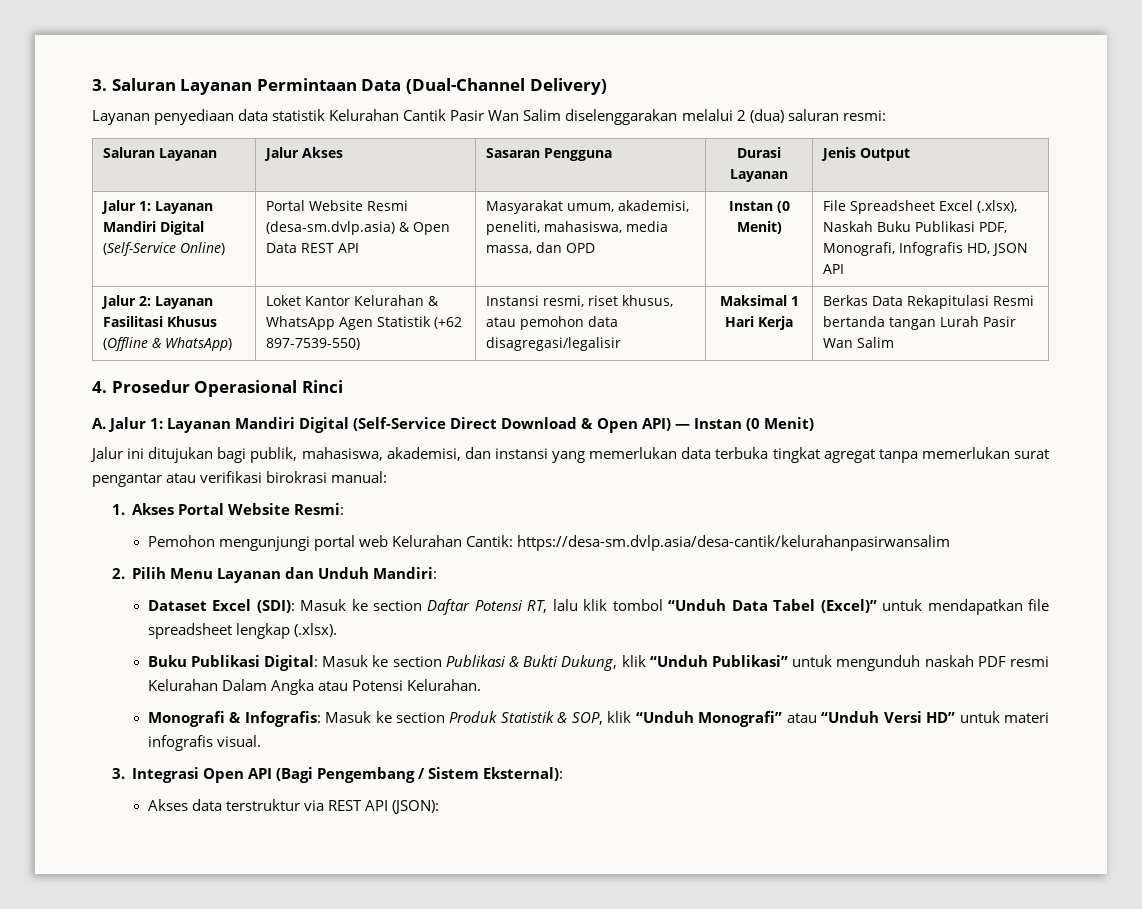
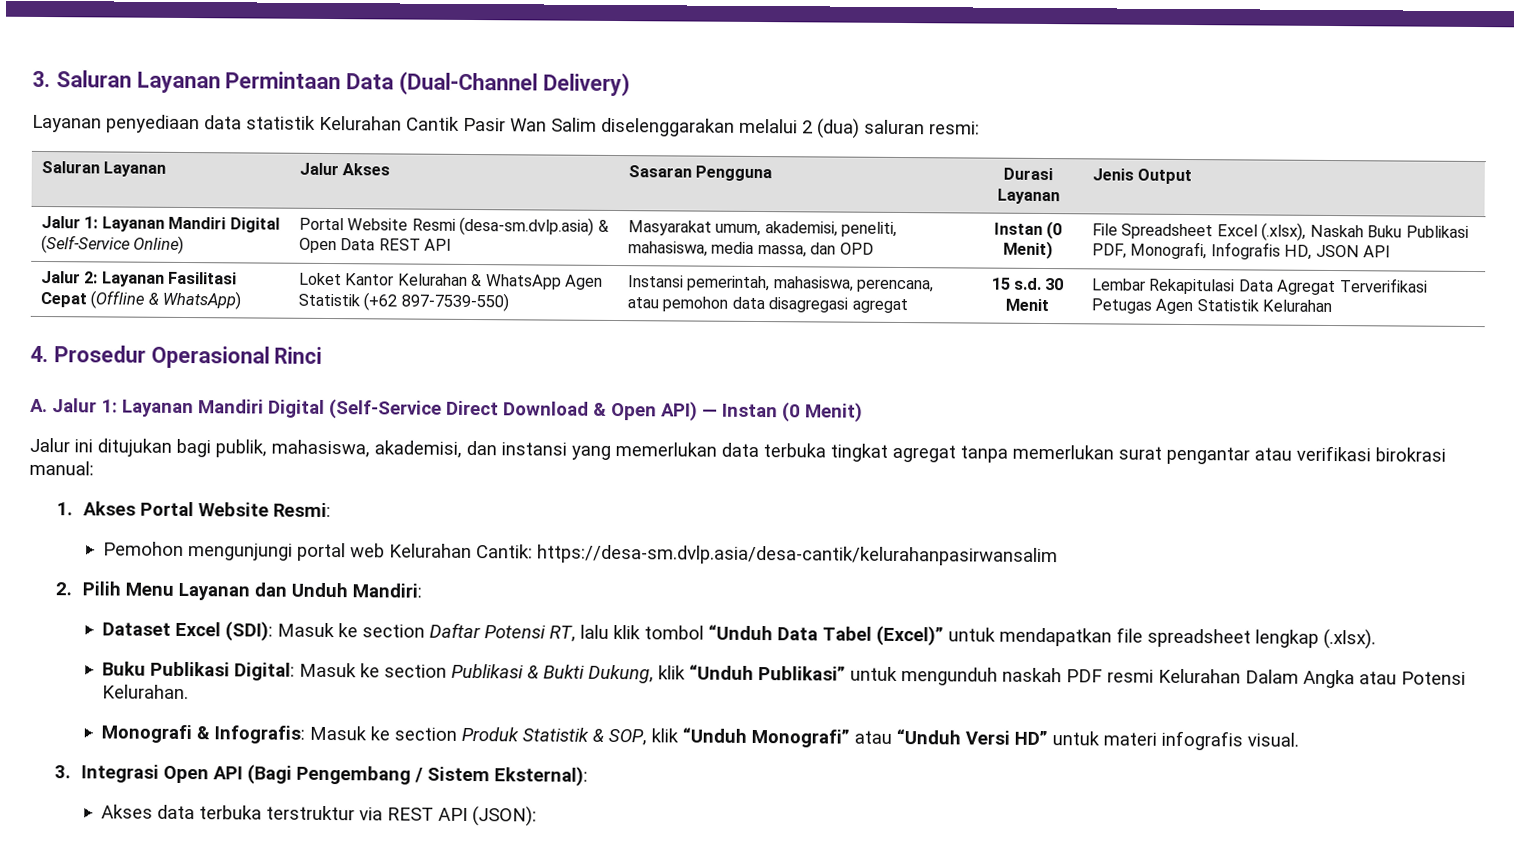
[166,316,217,327] Khusus -> [40,291,88,308] Cepat
[542,295,673,307] [485,316,618,330] [485,337,621,351] [719,295,799,306] [725,316,793,330] [822,295,1034,309] [822,316,1016,330] [822,337,894,348] resmi, riset khusus, atau pemohon data disagregasi/legalisir | Maksimal 1 Hari Kerja | Berkas Data Rekapitulasi Resmi bertanda tangan Lurah Pasir Wan Salim -> [686,275,935,293] [627,296,908,314] [990,277,1065,291] [1005,298,1049,312] [1091,278,1428,296] [1091,298,1333,315] pemerintah, mahasiswa, perencana, atau pemohon data disagregasi agregat | 15 s.d. 30 Menit | Lembar Rekapitulasi Data Agregat Terverifikasi Petugas Agen Statistik Kelurahan
(222, 805) none -> [198,805,262,820] terbuka

